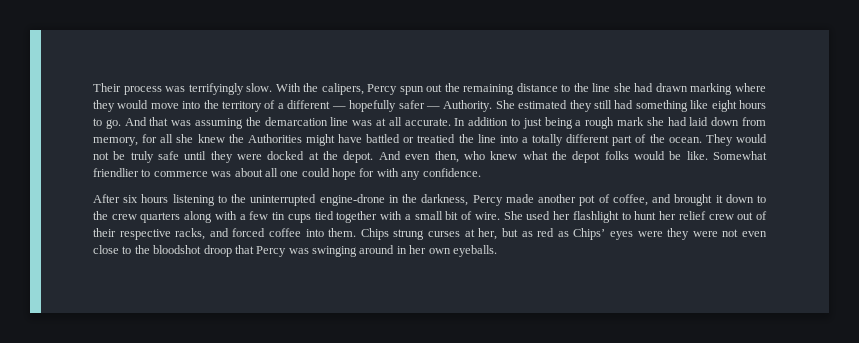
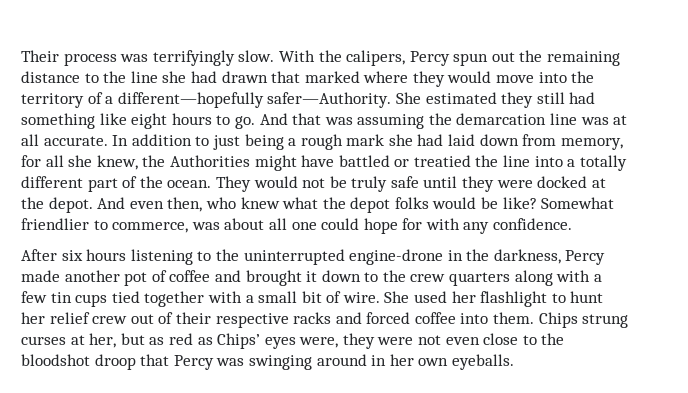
[690,83,733,95] marking -> [271,71,360,83] that marked
[287,100,493,112] different — hopefully safer — Authority. -> [117,92,392,108] different—hopefully safer—Authority.
[197,134,225,143] knew -> [96,155,138,170] knew,
[686,151,708,160] like. -> [502,197,537,209] like?
[153,171,208,177] commerce -> [112,222,189,233] commerce,
[612,194,648,206] coffee, -> [169,270,211,282] coffee
[175,228,206,240] racks, -> [293,312,332,324] racks
[637,231,663,237] were -> [299,337,339,348] were,

